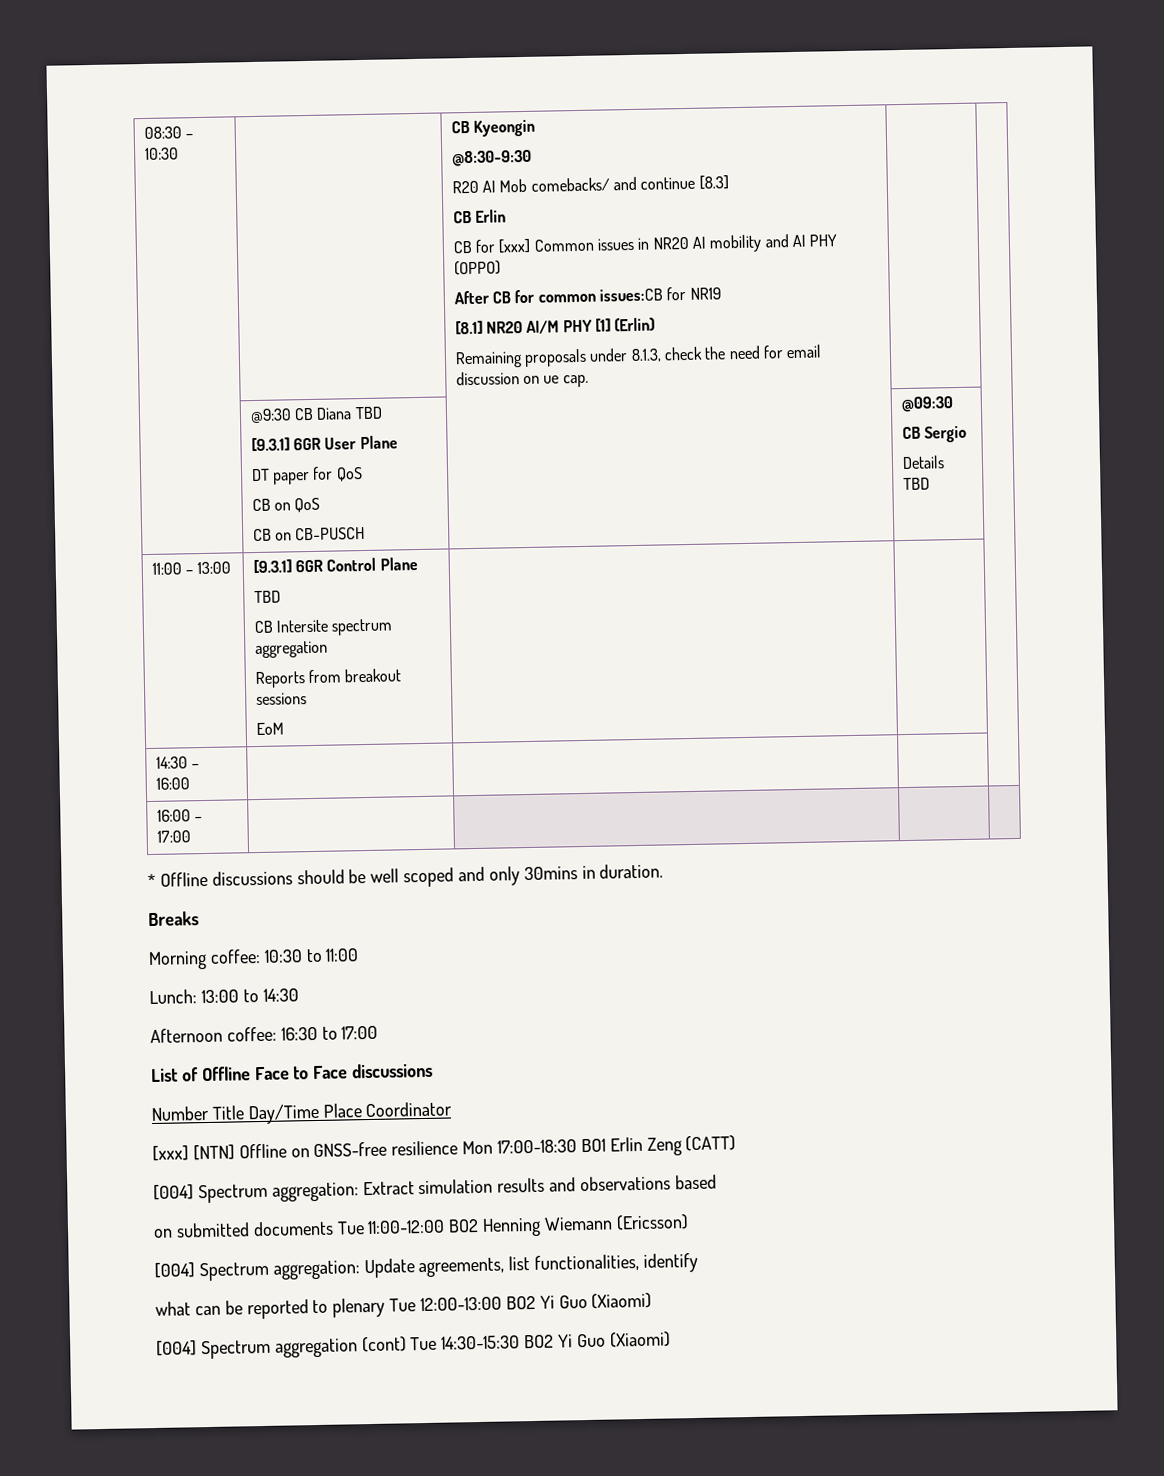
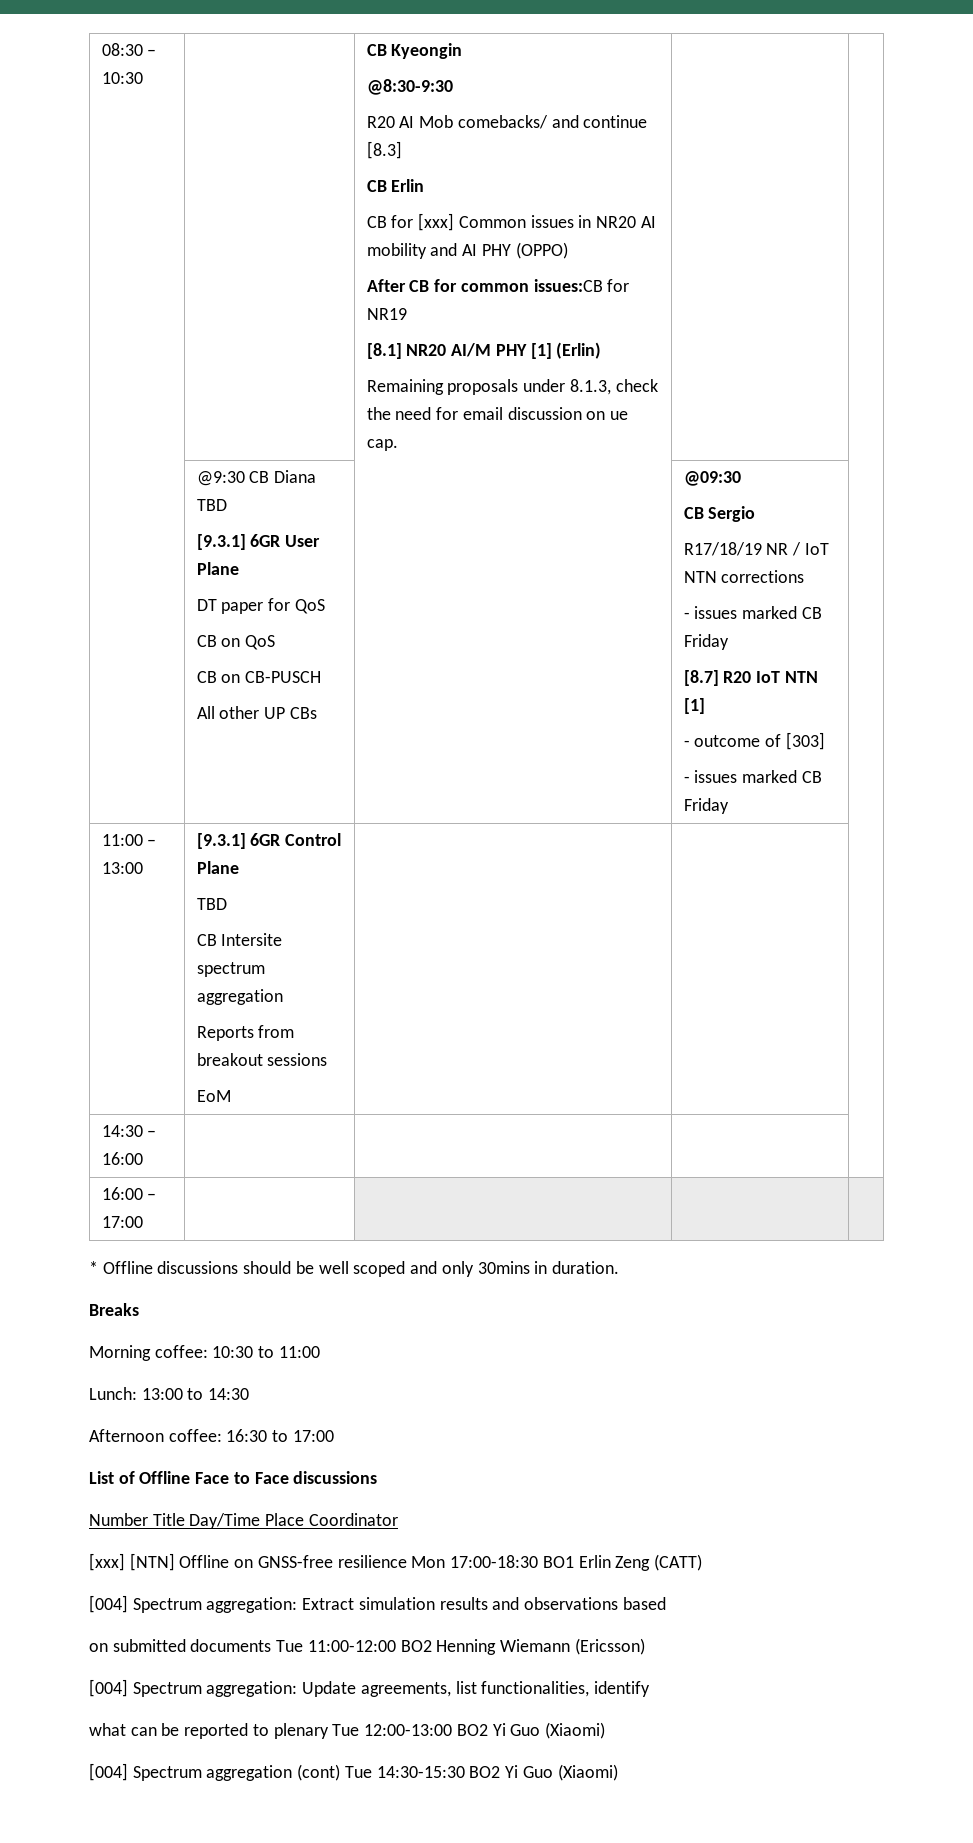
(366, 533) none -> [196,706,317,719] // All other UP CBs
[901,455,945,470] [902,477,930,491] Details TBD -> [683,542,829,556] [683,570,805,583] [683,606,822,619] [683,634,729,650] [683,670,818,686] [683,698,705,714] [683,732,825,750] [683,770,822,783] [683,798,729,814] R17/18/19 NR / IoT NTN corrections // - issues marked CB Friday // [8.7] R20 IoT NTN [1] // - outcome of [303] // - issues marked CB Friday

